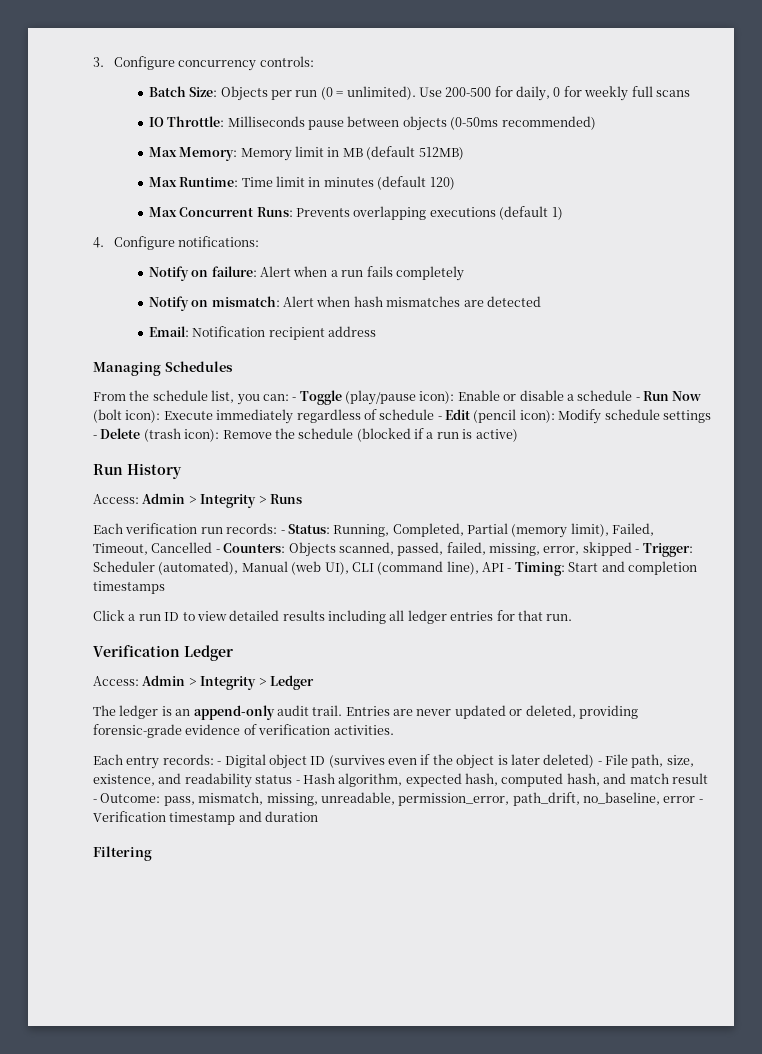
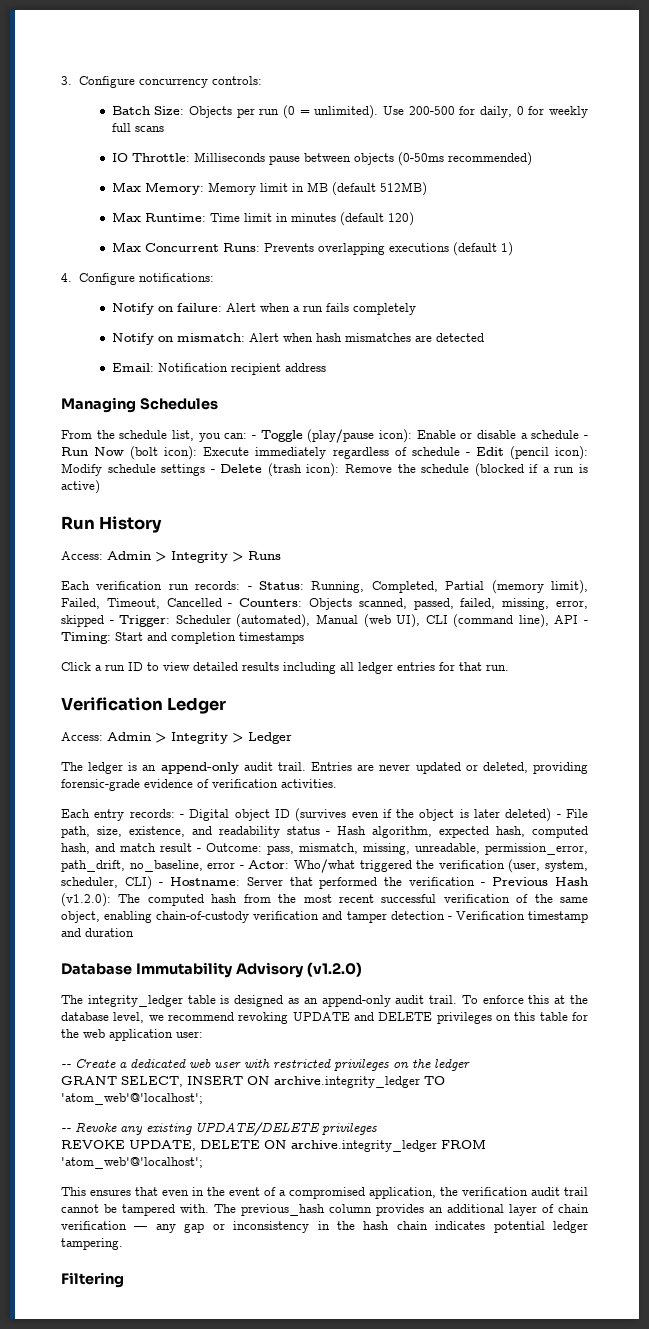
[93,811,319,825] Verification timestamp and duration -> [248,859,589,873] [61,876,589,890] [61,893,588,907] [61,911,588,923] [61,928,134,937] [61,962,362,978] [61,995,588,1007] [61,1012,588,1024] [61,1029,203,1041] [61,1059,470,1071] [61,1076,445,1088] [61,1093,203,1105] [61,1122,377,1136] [61,1139,486,1152] [61,1157,203,1169] [61,1187,588,1199] [61,1204,589,1216] [61,1221,589,1233] [61,1238,123,1250] Actor: Who/what triggered the verification (user, system, scheduler, CLI) - Hostname: Server that performed the verification - Previous Hash (v1.2.0): The computed hash from the most recent successful verification of the same object, enabling chain-of-custody verification and tamper detection - Verification timestamp and duration // Database Immutability Advisory (v1.2.0) // The integrity_ledger table is designed as an append-only audit trail. To enforce this at the database level, we recommend revoking UPDATE and DELETE privileges on this table for the web application user: // -- Create a dedicated web user with restricted privileges on the ledger // GRANT SELECT, INSERT ON archive.integrity_ledger TO 'atom_web'@'localhost'; // -- Revoke any existing UPDATE/DELETE privileges // REVOKE UPDATE, DELETE ON archive.integrity_ledger FROM 'atom_web'@'localhost'; // This ensures that even in the event of a compromised application, the verification audit trail cannot be tampered with. The previous_hash column provides an additional layer of chain verification — any gap or inconsistency in the hash chain indicates potential ledger tampering.

